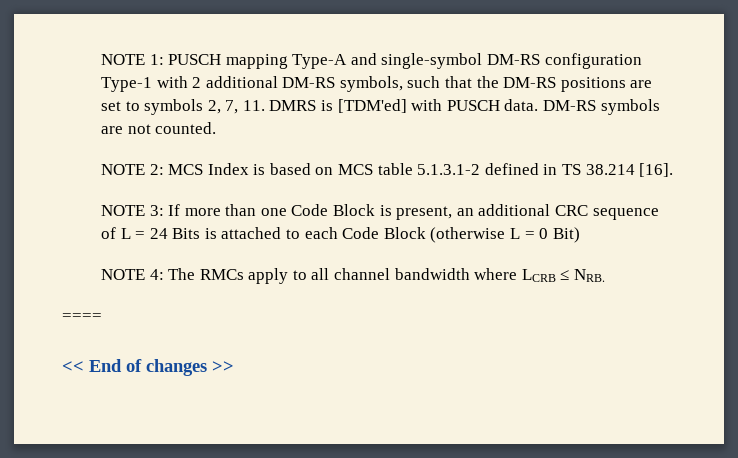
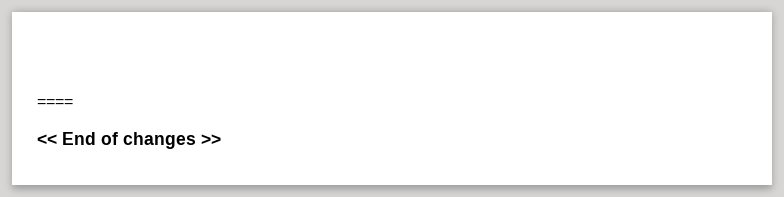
[100,53,642,69] [100,76,653,92] [100,99,660,115] [100,122,217,134] [100,163,674,177] [100,204,659,220] [100,227,580,243] [100,268,606,284] NOTE 1: PUSCH mapping Type-A and single-symbol DM-RS configuration Type-1 with 2 additional DM-RS symbols, such that the DM-RS positions are set to symbols 2, 7, 11. DMRS is [TDM'ed] with PUSCH data. DM-RS symbols are not counted. // NOTE 2: MCS Index is based on MCS table 5.1.3.1-2 defined in TS 38.214 [16]. // NOTE 3: If more than one Code Block is present, an additional CRC sequence of L = 24 Bits is attached to each Code Block (otherwise L = 0 Bit) // NOTE 4: The RMCs apply to all channel bandwidth where LCRB ≤ NRB. // -> (37, 103) none

